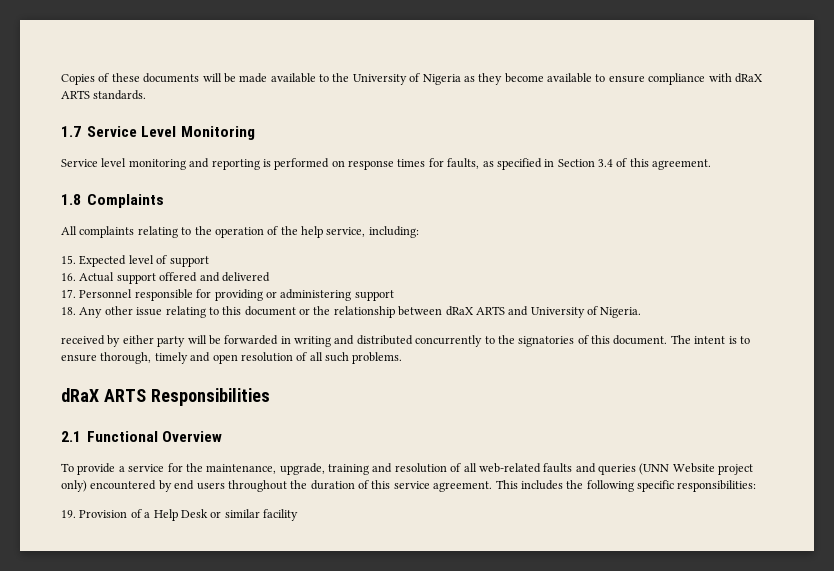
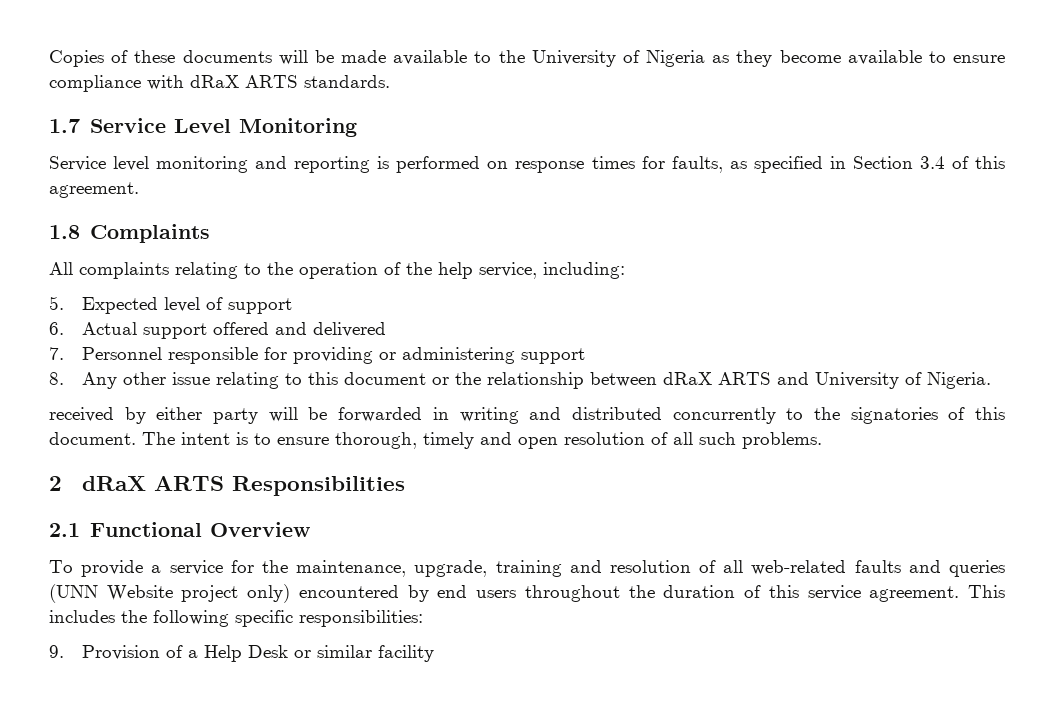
[61,255,76,264] 15. -> [49,296,64,310] 5.
[61,273,76,281] 16. -> [49,322,64,335] 6.
[61,289,76,298] 17. -> [49,347,64,360] 7.
[61,307,76,315] 18. -> [49,372,64,385] 8.
(403, 358) none -> [49,476,62,491] 2
[61,510,76,518] 19. -> [49,645,64,658] 9.

